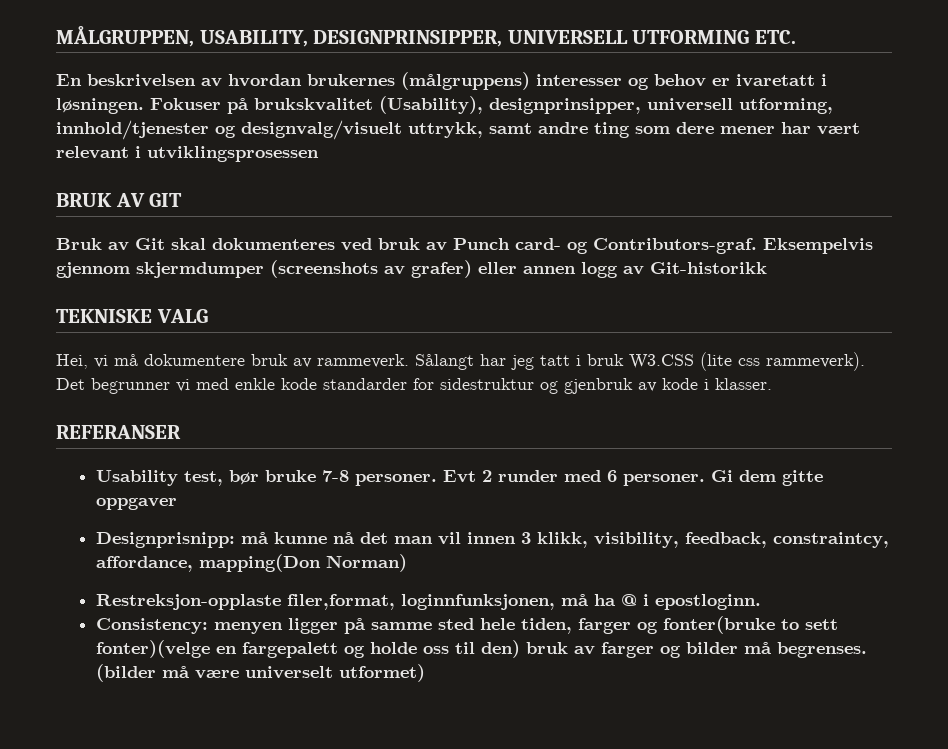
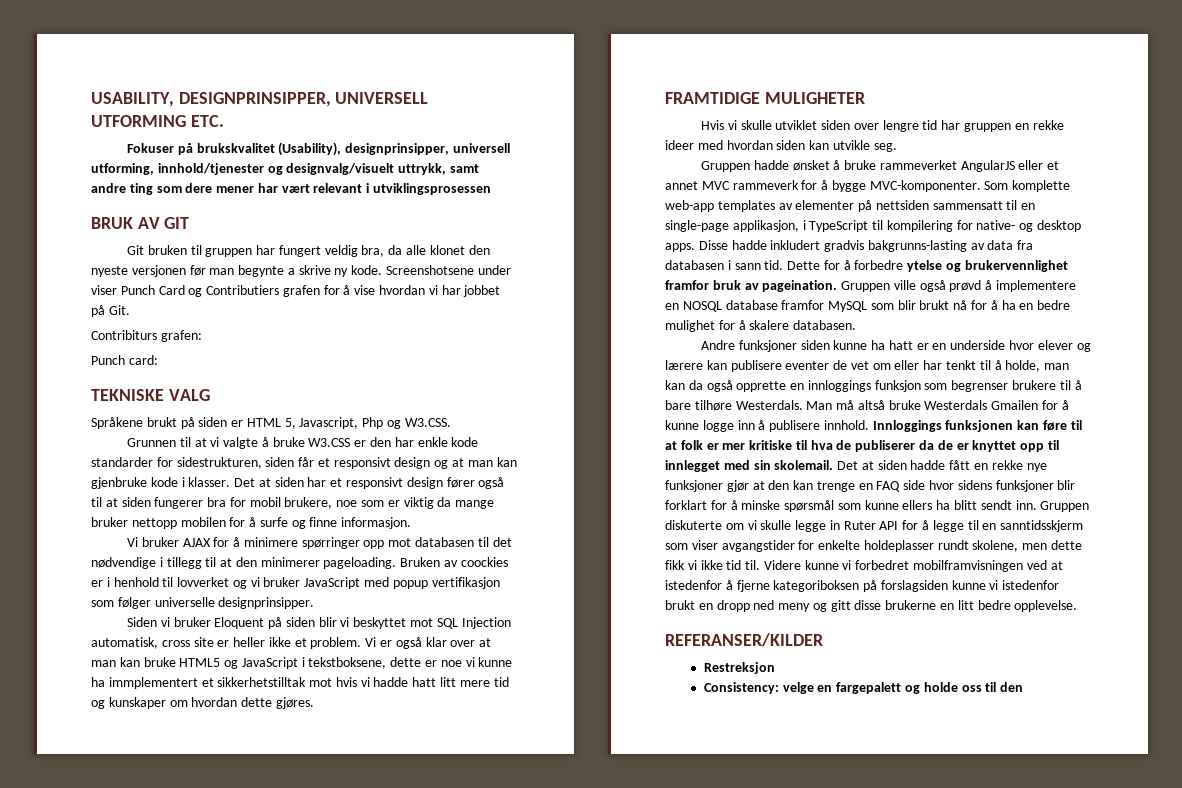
[56,26,194,47] MÅLGRUPPEN, -> (91, 99) none
[56,72,827,90] [56,98,144,114] En beskrivelsen av hvordan brukernes (målgruppens) interesser og behov er ivaretatt i løsningen. -> (224, 121) none
[56,238,873,254] [56,260,767,278] [56,309,208,323] [56,352,865,371] [56,378,772,394] [56,425,181,439] [95,470,823,486] [95,497,177,510] [95,532,889,548] [95,554,407,572] [95,594,761,610] [95,616,838,634] [95,640,210,658] Bruk av Git skal dokumenteres ved bruk av Punch card- og Contributors-graf. Eksempelvis gjennom skjermdumper (screenshots av grafer) eller annen logg av Git-historikk // TEKNISKE VALG // Hei, vi må dokumentere bruk av rammeverk. Sålangt har jeg tatt i bruk W3.CSS (lite css rammeverk). Det begrunner vi med enkle kode standarder for sidestruktur og gjenbruk av kode i klasser. // REFERANSER // Usability test, bør bruke 7-8 personer. Evt 2 runder med 6 personer. Gi dem gitte oppgaver // Designprisnipp: må kunne nå det man vil innen 3 klikk, visibility, feedback, constraintcy, affordance, mapping(Don Norman) // Restreksjon-opplaste filer,format, loginnfunksjonen, må ha @ i epostloginn. // Consistency: menyen ligger på samme sted hele tiden, farger og fonter(bruke to sett fonter)(velge -> [127,245,490,257] [91,265,511,277] [91,285,501,297] [91,305,130,317] [91,330,202,342] [91,355,158,365] [91,389,210,401] [91,417,451,429] [127,437,479,449] [91,457,517,469] [91,477,505,489] [91,497,495,509] [91,517,412,529] [127,537,512,549] [91,557,508,569] [91,577,500,589] [91,597,315,609] [127,617,511,629] [91,637,492,649] [91,657,513,669] [91,677,509,689] [91,697,314,709] [665,92,865,104] [701,120,1064,132] [665,140,897,152] [701,160,1060,172] [665,180,1071,192] [665,200,1036,212] [665,220,1082,232] [665,240,1034,252] [665,260,1068,272] [665,280,1077,292] [665,300,1071,312] [665,320,857,332] [701,340,1091,352] [665,360,1070,372] [665,380,1082,392] [665,400,1069,411] [665,420,1082,432] [665,440,1059,452] [665,460,1047,472] [665,480,1076,492] [665,500,1090,512] [665,520,1084,532] [665,540,1083,552] [665,560,1063,572] [665,580,1060,592] [665,600,1078,612] [665,633,823,647] [703,662,775,674] [703,682,814,694] Git bruken til gruppen har fungert veldig bra, da alle klonet den nyeste versjonen før man begynte a skrive ny kode. Screenshotsene under viser Punch Card og Contributiers grafen for å vise hvordan vi har jobbet på Git. // Contribiturs grafen: // Punch card: // TEKNISKE VALG // Språkene brukt på siden er HTML 5, Javascript, Php og W3.CSS. // Grunnen til at vi valgte å bruke W3.CSS er den har enkle kode standarder for sidestrukturen, siden får et responsivt design og at man kan gjenbruke kode i klasser. Det at siden har et responsivt design fører også til at siden fungerer bra for mobil brukere, noe som er viktig da mange bruker nettopp mobilen for å surfe og finne informasjon. // Vi bruker AJAX for å minimere spørringer opp mot databasen til det nødvendige i tillegg til at den minimerer pageloading. Bruken av coockies er i henhold til lovverket og vi bruker JavaScript med popup vertifikasjon som følger universelle designprinsipper. // Siden vi bruker Eloquent på siden blir vi beskyttet mot SQL Injection automatisk, cross site er heller ikke et problem. Vi er også klar over at man kan bruke HTML5 og JavaScript i tekstboksene, dette er noe vi kunne ha immplementert et sikkerhetstilltak mot hvis vi hadde hatt litt mere tid og kunskaper om hvordan dette gjøres. // FRAMTIDIGE MULIGHETER // Hvis vi skulle utviklet siden over lengre tid har gruppen en rekke ideer med hvordan siden kan utvikle seg. // Gruppen hadde ønsket å bruke rammeverket AngularJS eller et annet MVC rammeverk for å bygge MVC-komponenter. Som komplette web-app templates av elementer på nettsiden sammensatt til en single-page applikasjon, i TypeScript til kompilering for native- og desktop apps. Disse hadde inkludert gradvis bakgrunns-lasting av data fra databasen i sann tid. Dette for å forbedre ytelse og brukervennlighet framfor bruk av pageination. Gruppen ville også prøvd å implementere en NOSQL database framfor MySQL som blir brukt nå for å ha en bedre mulighet for å skalere databasen. // Andre funksjoner siden kunne ha hatt er en underside hvor elever og lærere kan publisere eventer de vet om eller har tenkt til å holde, man kan da også opprette en innloggings funksjon som begrenser brukere til å bare tilhøre Westerdals. Man må altså bruke Westerdals Gmailen for å kunne logge inn å publisere innhold. Innloggings funksjonen kan føre til at folk er mer kritiske til hva de publiserer da de er knyttet opp til innlegget med sin skolemail. Det at siden hadde fått en rekke nye funksjoner gjør at den kan trenge en FAQ side hvor sidens funksjoner blir forklart for å minske spørsmål som kunne ellers ha blitt sendt inn. Gruppen diskuterte om vi skulle legge in Ruter API for å legge til en sanntidsskjerm som viser avgangstider for enkelte holdeplasser rundt skolene, men dette fikk vi ikke tid til. Videre kunne vi forbedret mobilframvisningen ved at istedenfor å fjerne kategoriboksen på forslagsiden kunne vi istedenfor brukt en dropp ned meny og gitt disse brukerne en litt bedre opplevelse. // REFERANSER/KILDER // Restreksjon // Consistency: velge
[480,640,867,658] [95,664,425,682] den) bruk av farger og bilder må begrenses. (bilder må være universelt utformet) -> [1000,682,1024,692] den

